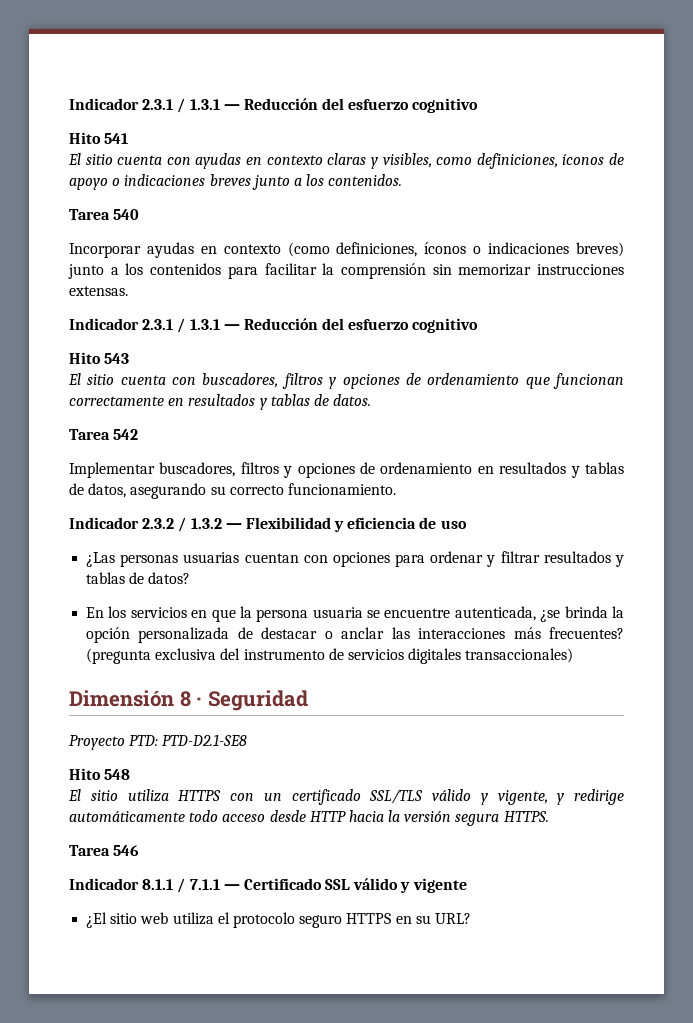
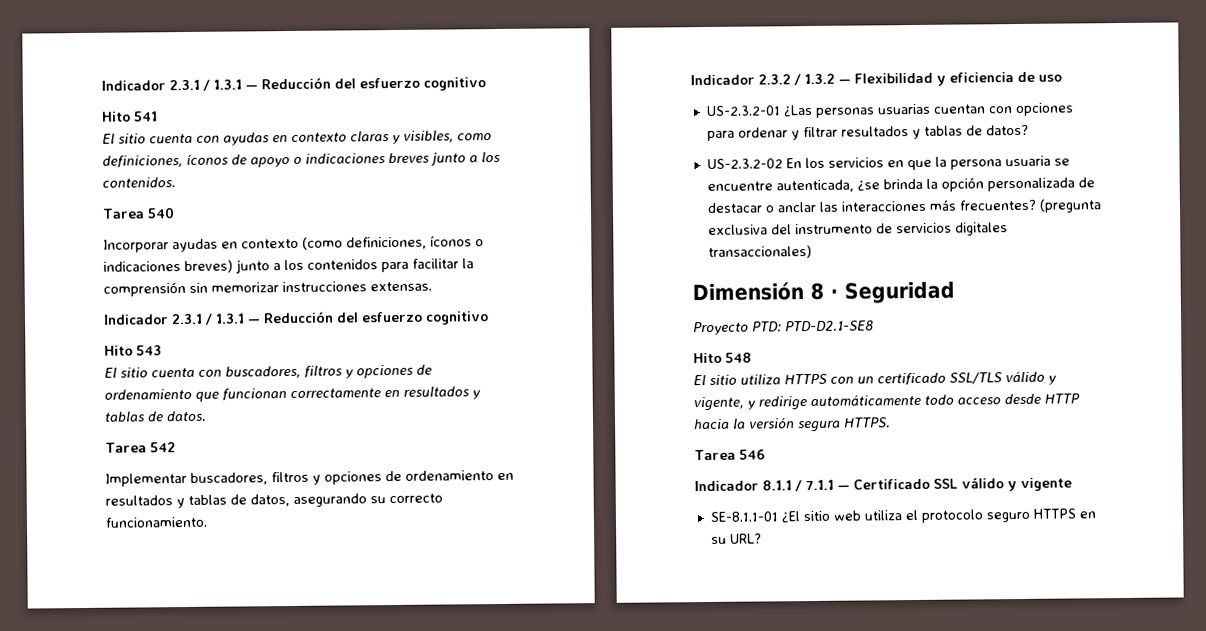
(467, 524) none -> [705,105,781,117] US-2.3.2-01
(191, 578) none -> [706,158,783,169] US-2.3.2-02
(467, 885) none -> [709,511,778,522] SE-8.1.1-01

